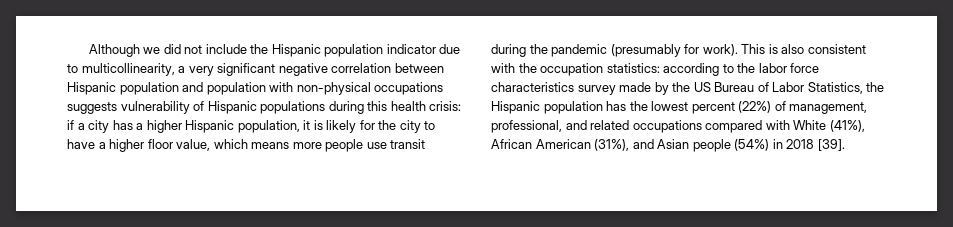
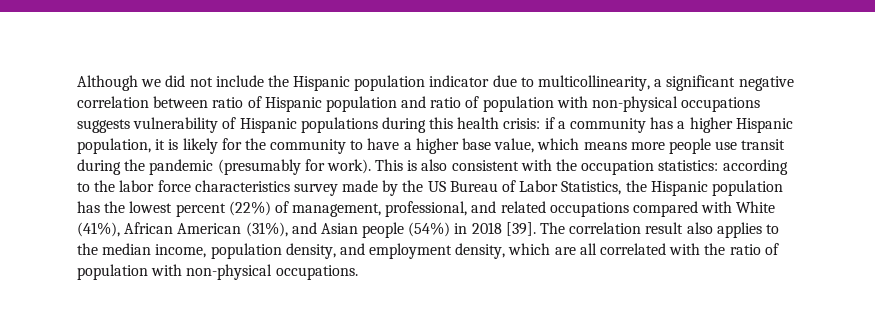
[188,66,214,76] very -> (663, 83) none
(444, 68) none -> [212,96,262,108] ratio of
(204, 87) none -> [430,96,480,108] ratio of
[88,120,110,133] city -> [570,118,647,133] community
[399,120,421,133] city -> [270,139,347,154] community
[147,139,173,149] floor -> [462,138,492,150] base
(845, 145) none -> [540,222,779,238] [77,243,779,259] [77,264,358,280] The correlation result also applies to the median income, population density, and employment density, which are all correlated with the ratio of population with non-physical occupations.

